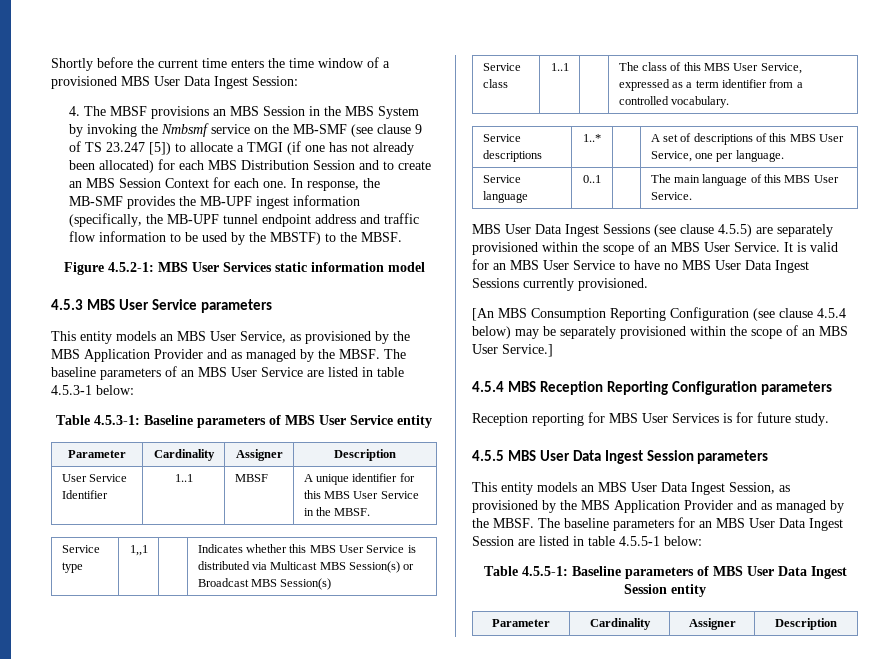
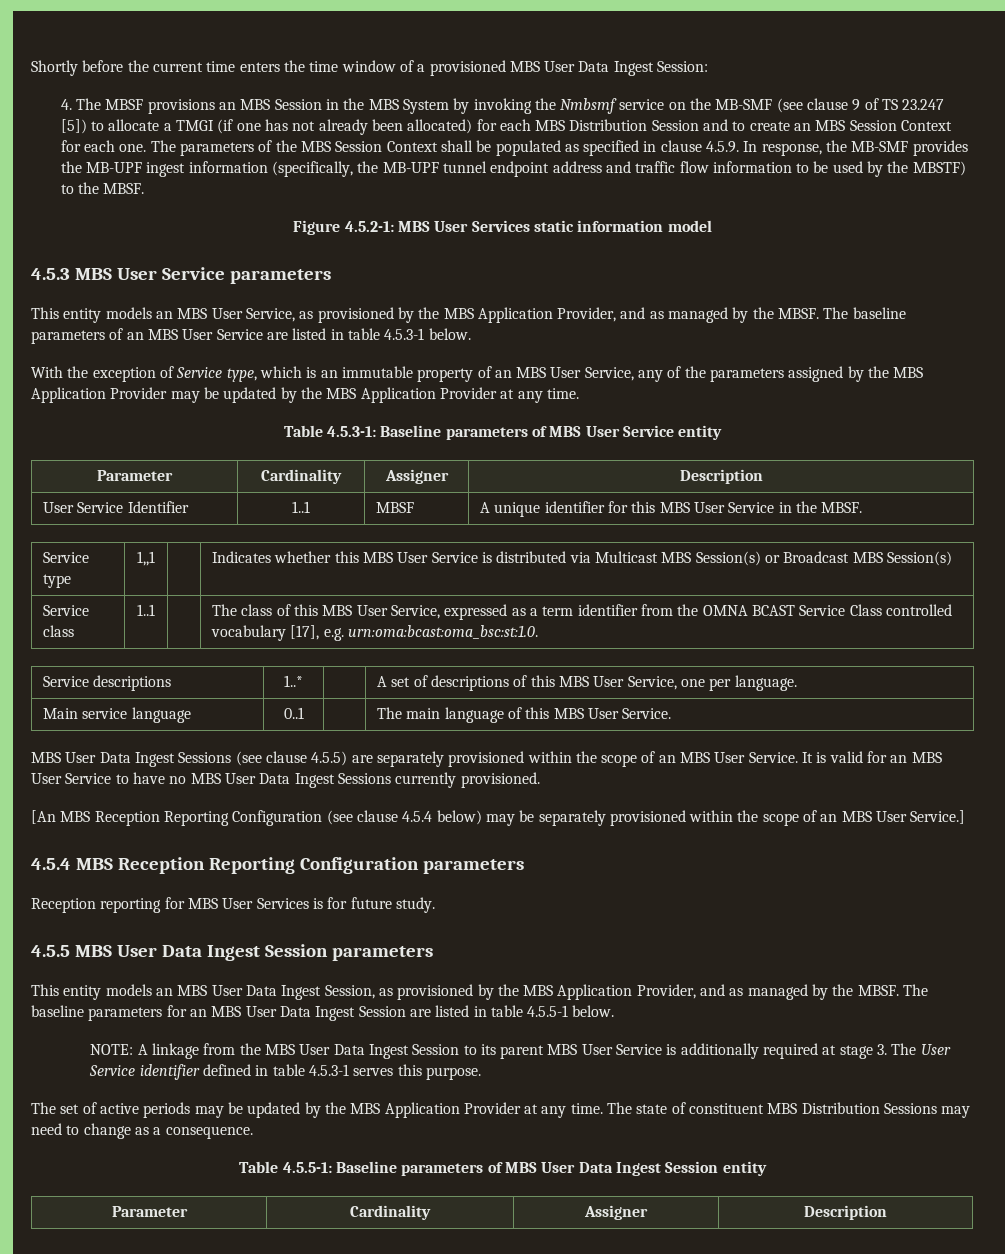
(288, 184) none -> [150,140,740,156] The parameters of the MBS Session Context shall be populated as specified in clause 4.5.9.
[154,349,203,359] Provider -> [557,307,617,322] Provider,
[96,385,134,395] below: -> [428,328,471,340] [31,366,924,382] [31,387,579,403] below. // With the exception of Service type, which is an immutable property of an MBS User Service, any of the parameters assigned by the MBS Application Provider may be updated by the MBS Application Provider at any time.
[796,82,803,88] [618,96,729,108] a controlled vocabulary. -> [677,604,952,616] [211,625,539,641] the OMNA BCAST Service Class controlled vocabulary [17], e.g. urn:oma:bcast:oma_bsc:st:1.0.
[482,175,521,183] Service -> [43,708,128,719] Main service
[531,308,606,321] Consumption -> [94,811,160,826] Reception
[684,500,733,510] Provider -> [636,984,696,999] Provider,
[664,536,702,546] below: -> [572,1005,615,1017] [90,1043,951,1059] [89,1064,481,1080] [31,1102,971,1118] [31,1123,253,1139] below. // NOTE: A linkage from the MBS User Data Ingest Session to its parent MBS User Service is additionally required at stage 3. The User Service identifier defined in table 4.5.3-1 serves this purpose. // The set of active periods may be updated by the MBS Application Provider at any time. The state of constituent MBS Distribution Sessions may need to change as a consequence.

